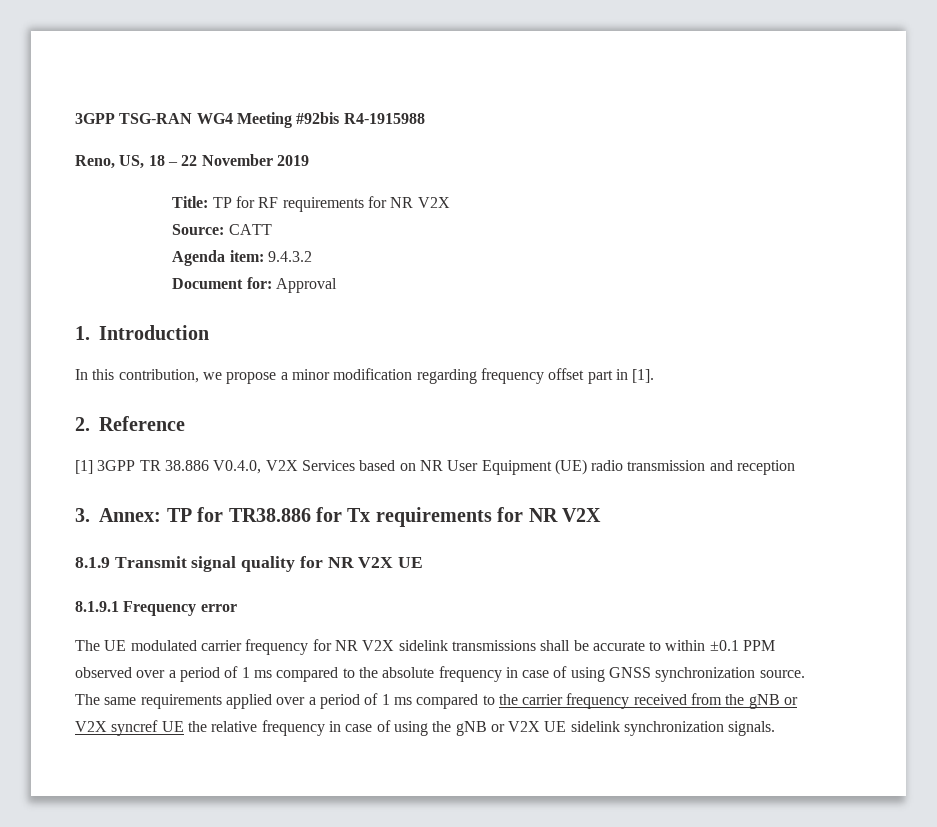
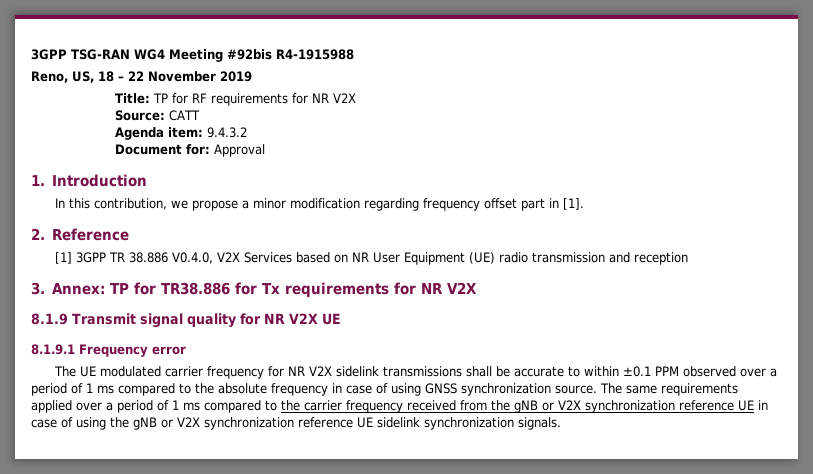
[111,720,325,736] syncref UE the relative frequency -> [585,400,754,413] synchronization reference UE
(541, 726) none -> [204,417,353,430] synchronization reference

